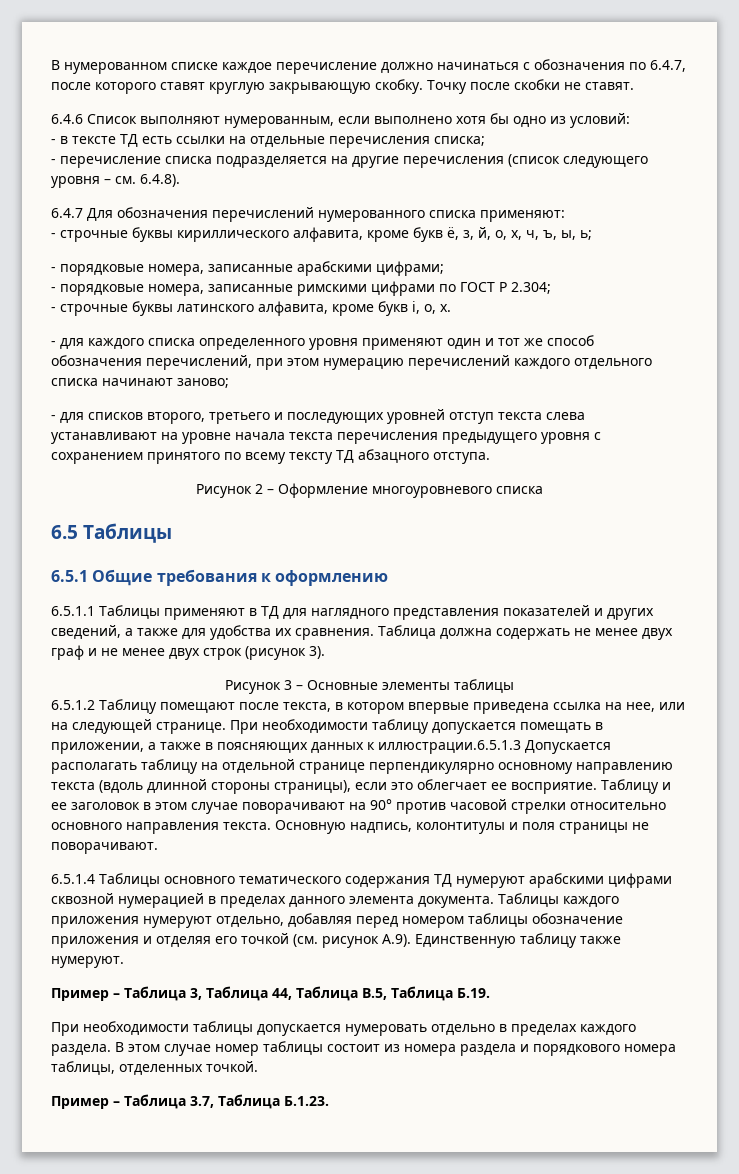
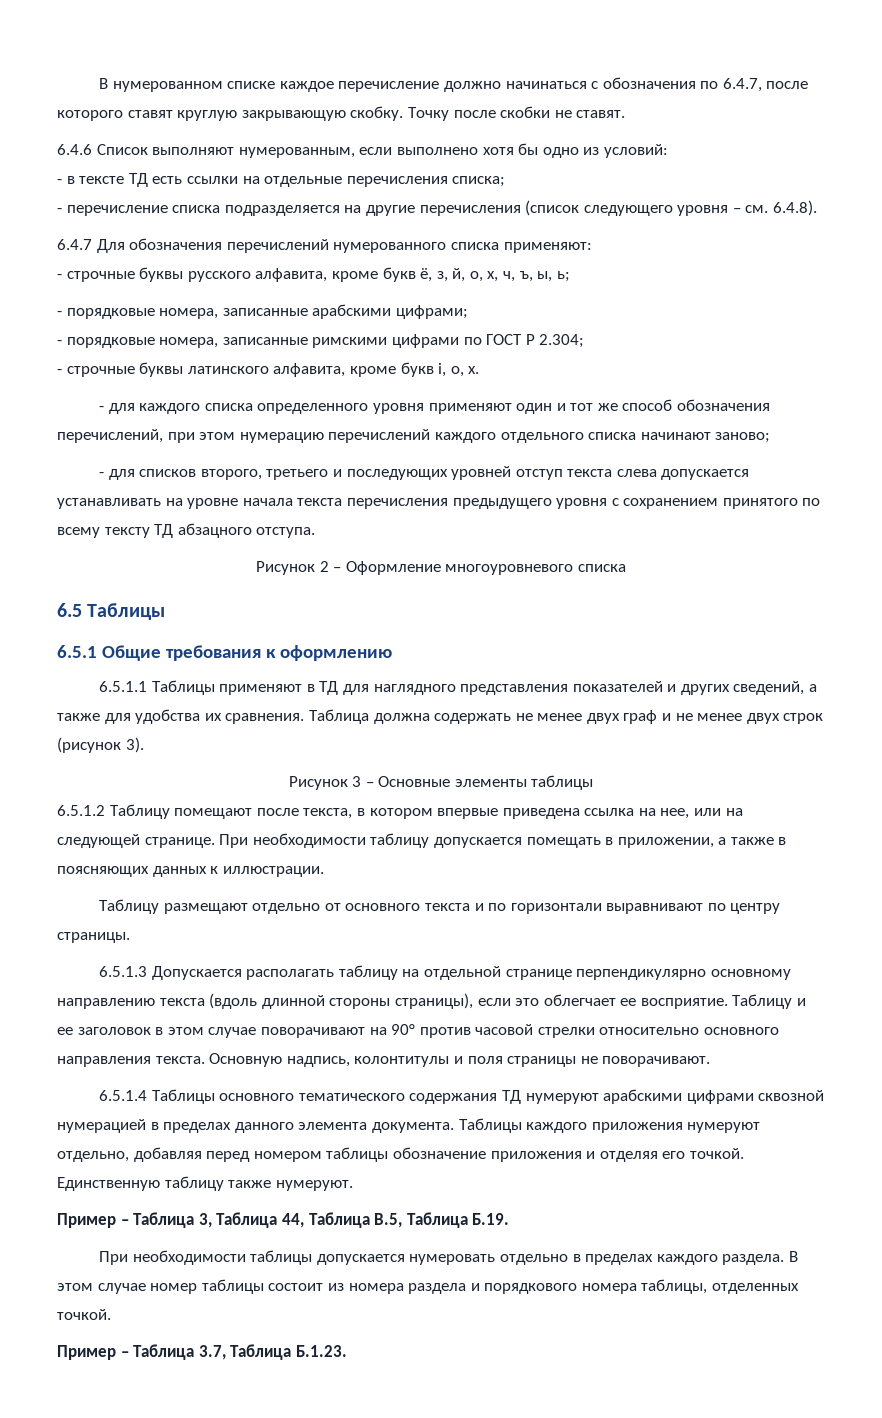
[177,230,289,242] кириллического -> [187,271,251,282] русского
[51,432,157,444] устанавливают -> [661,469,750,480] [57,498,161,509] допускается устанавливать
[378,740,521,754] иллюстрации.6.5.1.3 -> [222,866,324,877] [98,899,781,914] [57,932,130,943] [98,966,147,977] иллюстрации. // Таблицу размещают отдельно от основного текста и по горизонтали выравнивают по центру страницы. // 6.5.1.3
[241,933,411,948] точкой (см. рисунок А.9). -> [689,1148,744,1159] точкой.

